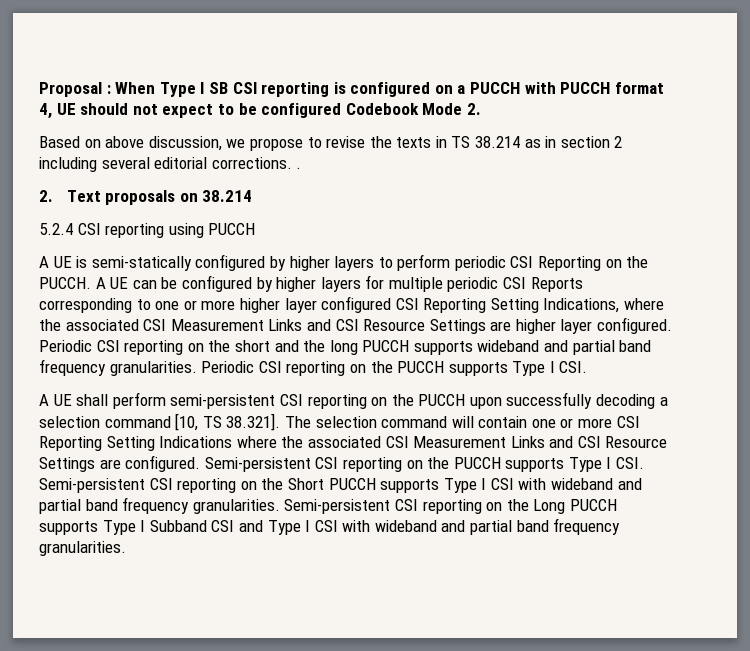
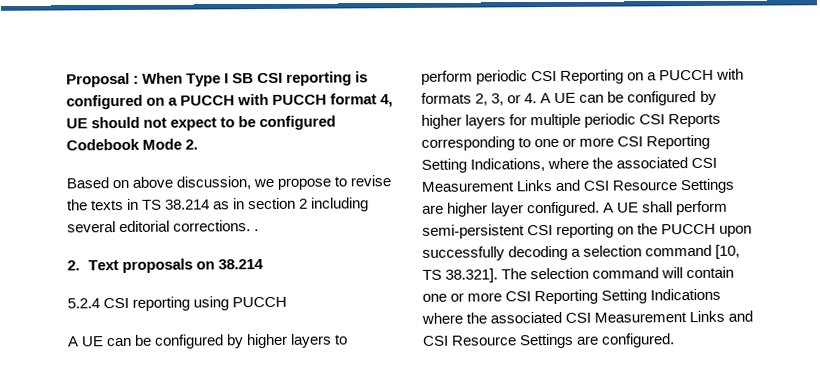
[76,256,192,271] is semi-statically -> [106,334,153,347] can be
[626,256,649,268] [39,277,91,289] the PUCCH. -> [647,68,745,81] [421,92,538,106] a PUCCH with formats 2, 3, or 4.
[239,296,392,313] higher layer configured -> (615, 142) none
[39,340,652,355] [39,359,588,376] Periodic CSI reporting on the short and the long PUCCH supports wideband and partial band frequency granularities. Periodic CSI reporting on the PUCCH supports Type I CSI. // -> (601, 209) none
[204,457,645,472] [39,478,642,493] [39,497,617,514] [39,518,621,535] [39,541,126,556] Semi-persistent CSI reporting on the PUCCH supports Type I CSI. Semi-persistent CSI reporting on the Short PUCCH supports Type I CSI with wideband and partial band frequency granularities. Semi-persistent CSI reporting on the Long PUCCH supports Type I Subband CSI and Type I CSI with wideband and partial band frequency granularities. -> (676, 340) none

